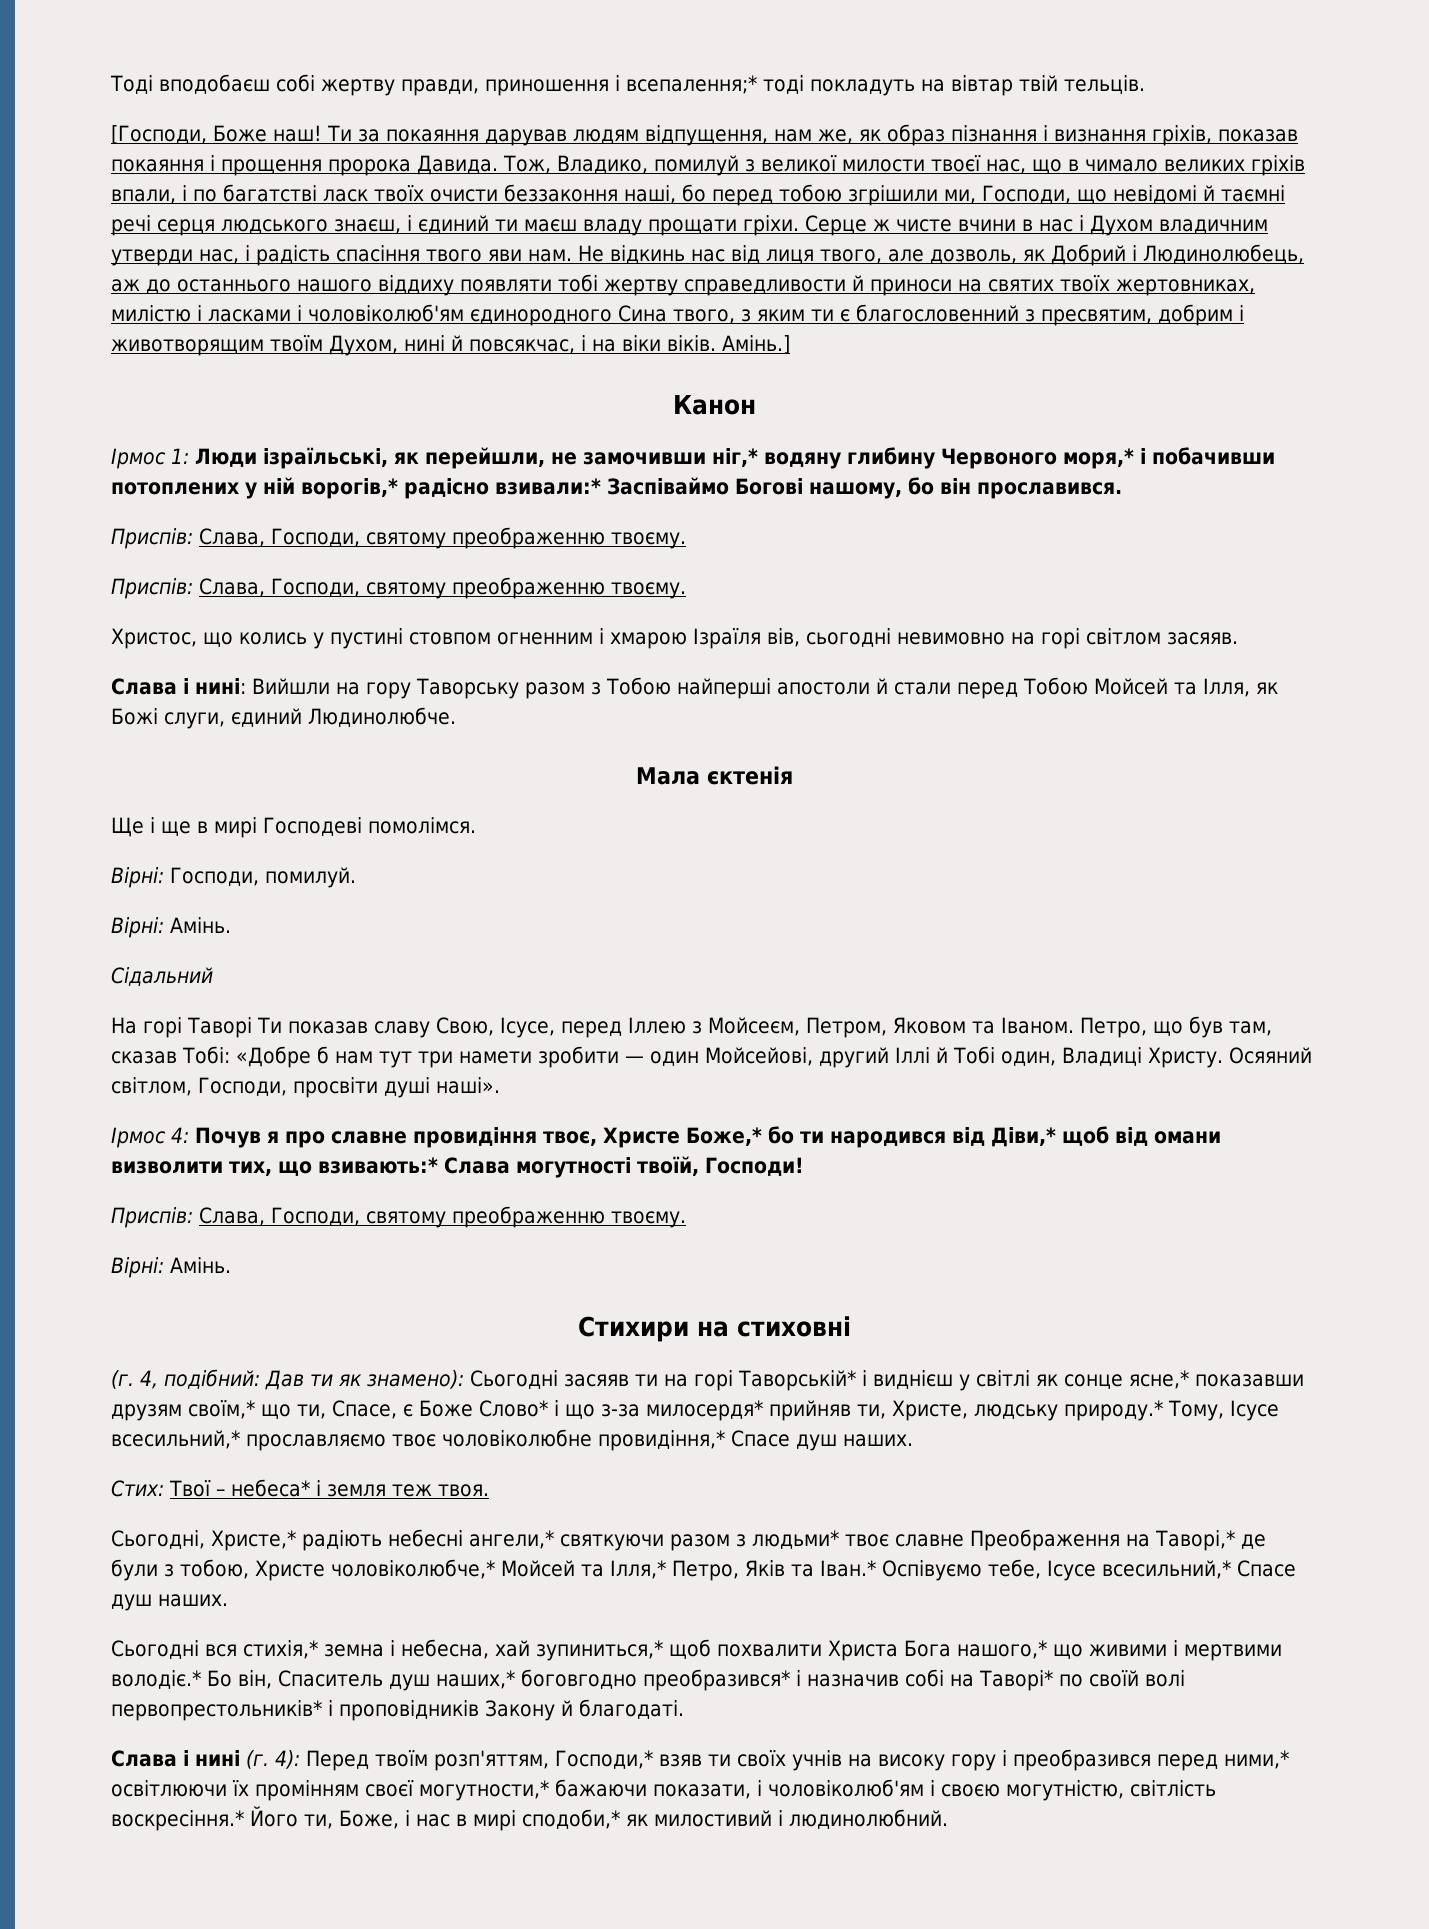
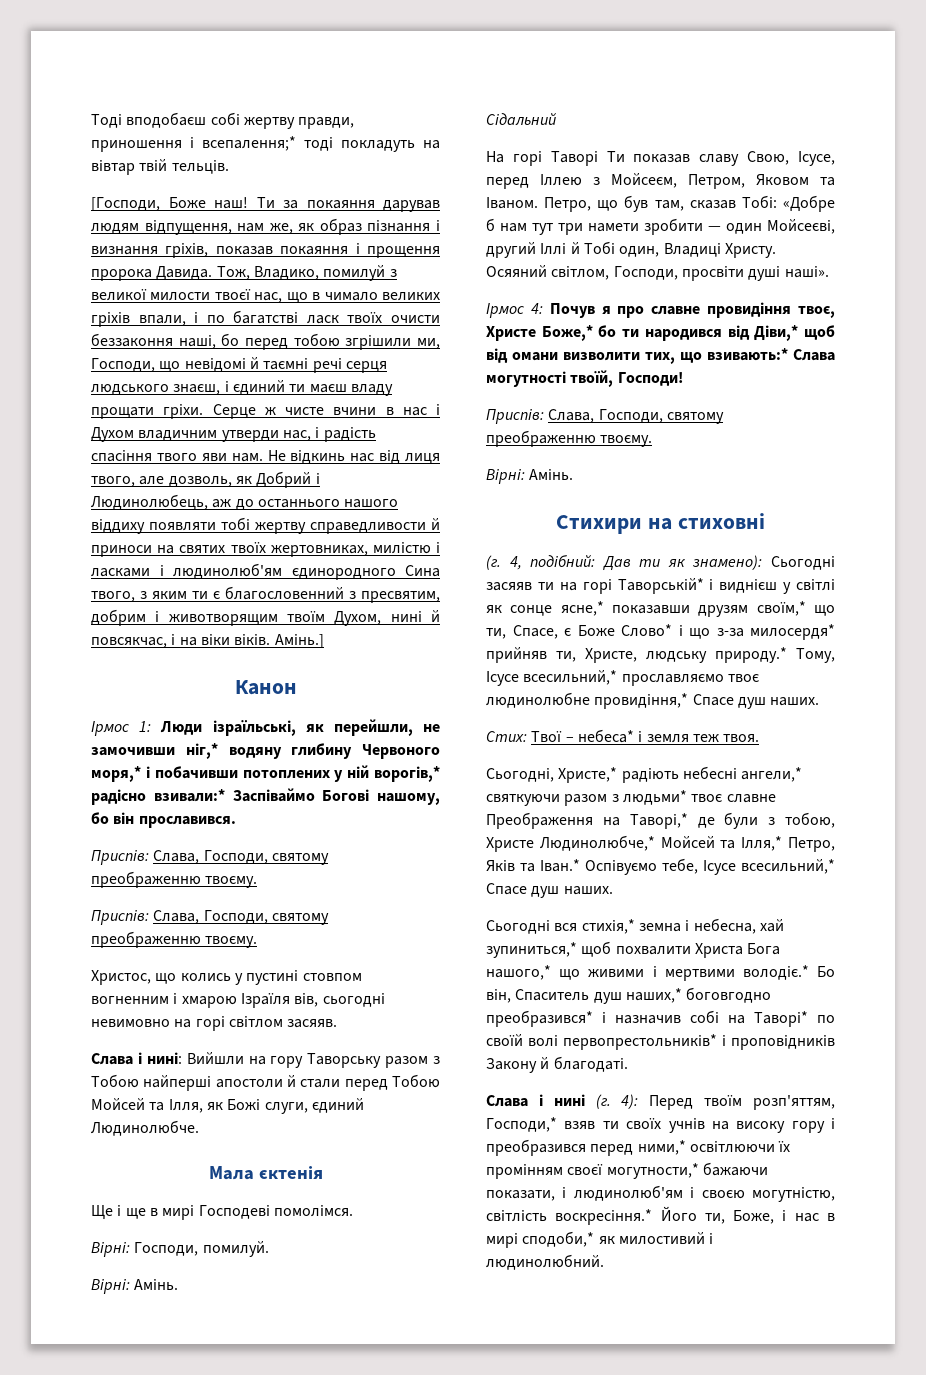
[308,304,464,322] чоловіколюб'ям -> [173,563,282,579] людинолюб'ям
[497,632,593,645] огненним -> [91,996,169,1004] вогненним
[705,1047,813,1066] Мойсейові, -> [767,219,835,234] Мойсеєві,
[442,1429,592,1447] чоловіколюбне -> [486,692,590,708] людинолюбне
[331,1559,495,1579] чоловіколюбче,* -> [539,835,655,851] Людинолюбче,*
[768,1779,924,1797] чоловіколюб'ям -> [573,1185,683,1201] людинолюб'ям

